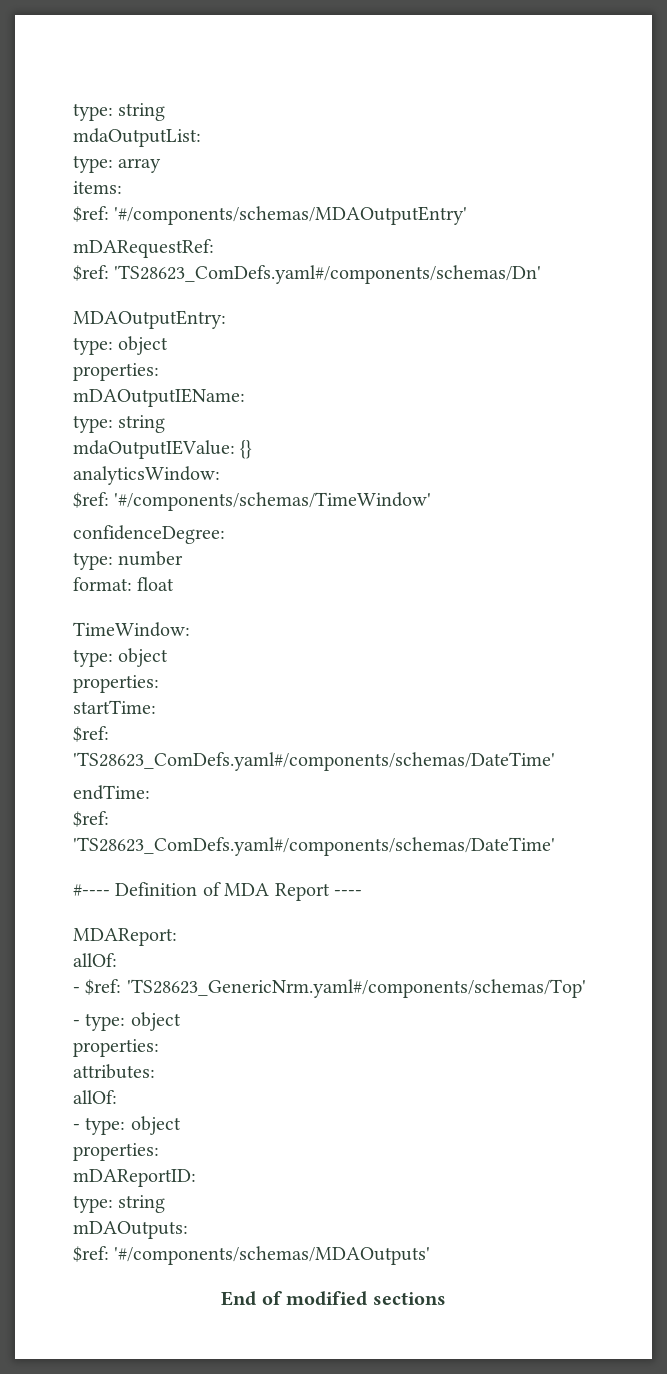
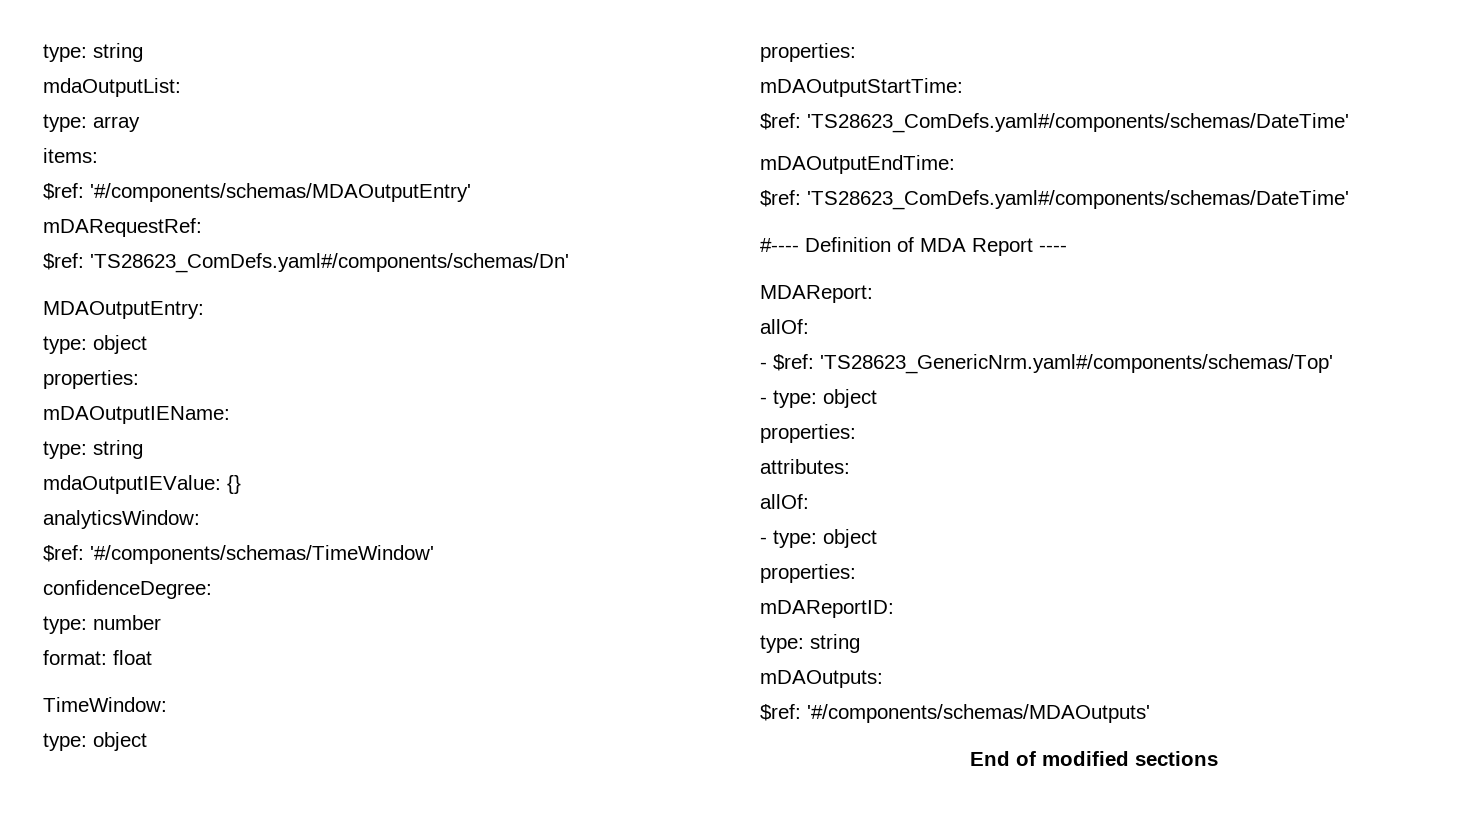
[73,700,156,714] [73,726,109,742] [73,752,555,771] [73,785,150,800] startTime: // $ref: 'TS28623_ComDefs.yaml#/components/schemas/DateTime' // endTime: -> [760,78,963,97] [760,113,1349,133] [760,155,955,174] mDAOutputStartTime: // $ref: 'TS28623_ComDefs.yaml#/components/schemas/DateTime' // mDAOutputEndTime:

